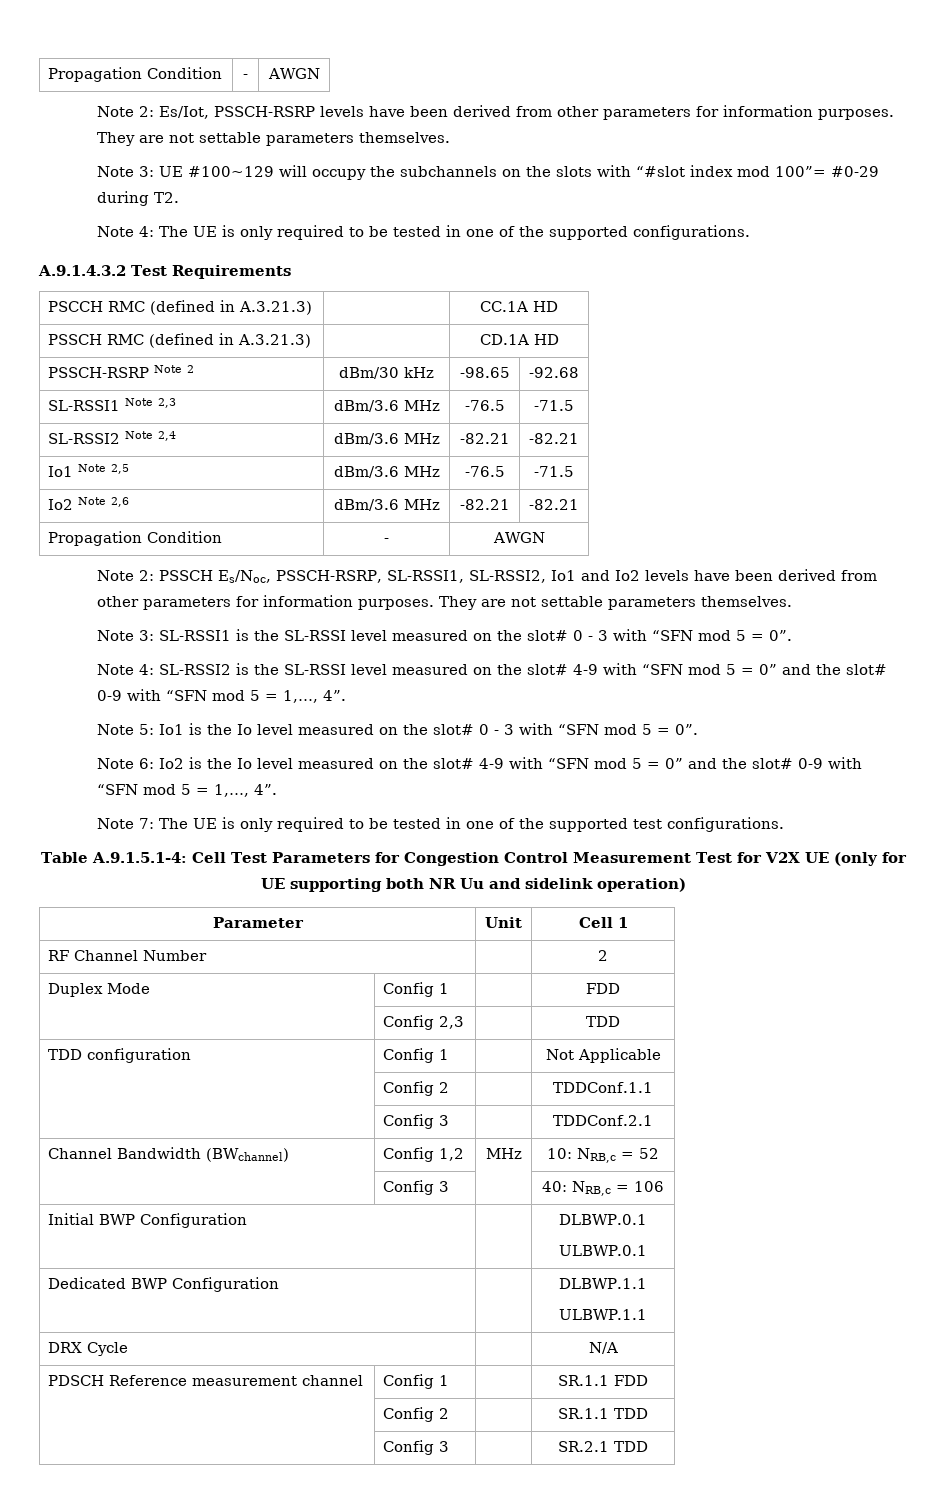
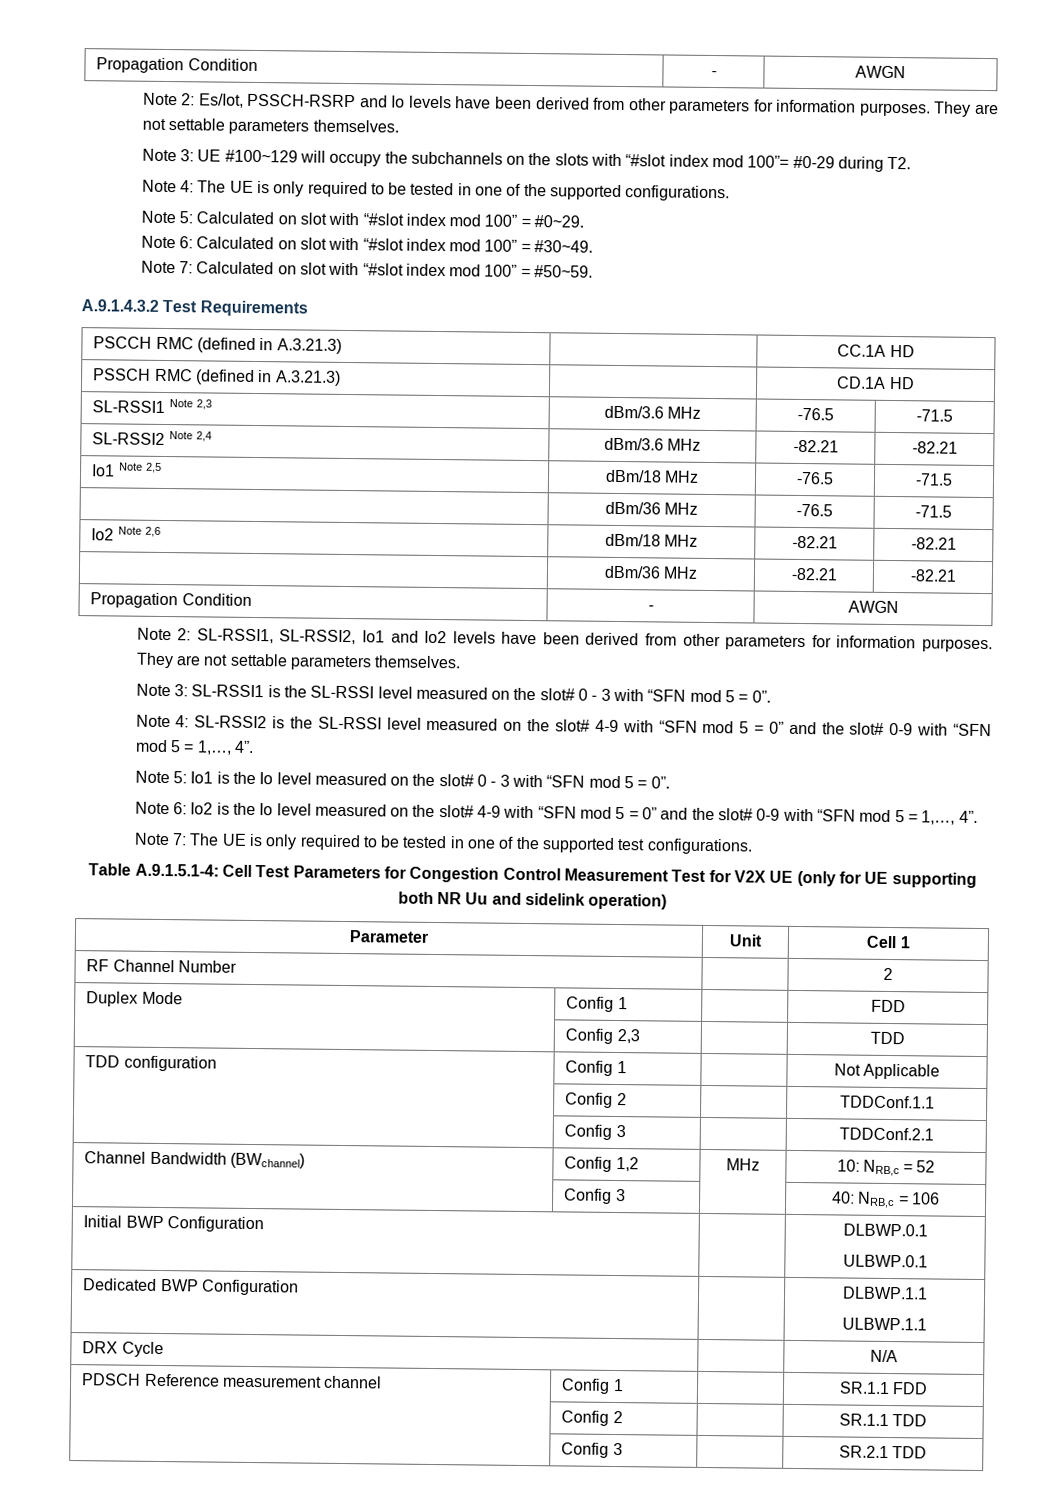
(316, 111) none -> [359,95,406,108] and Io
(751, 232) none -> [140,210,585,228] [140,235,594,253] [140,260,594,278] // Note 5: Calculated on slot with “#slot index mod 100” = #0~29. // Note 6: Calculated on slot with “#slot index mod 100” = #30~49. // Note 7: Calculated on slot with “#slot index mod 100” = #50~59.
[48,365,195,378] [339,367,434,379] [459,367,510,378] [529,367,579,378] // PSSCH-RSRP Note 2 | dBm/30 kHz | -98.65 | -92.68 -> (915, 383) none
[333,466,399,478] dBm/3.6 -> [604,469,700,483] [796,471,834,485] [915,473,953,486] [604,501,661,515] dBm/18 MHz | -76.5 | -71.5 // | dBm/36
[333,499,399,511] dBm/3.6 -> [604,533,699,547] [791,535,838,549] [910,537,957,550] [603,565,661,579] dBm/18 MHz | -82.21 | -82.21 // | dBm/36
[159,570,383,583] PSSCH Es/Noc, PSSCH-RSRP, -> (192, 634) none

